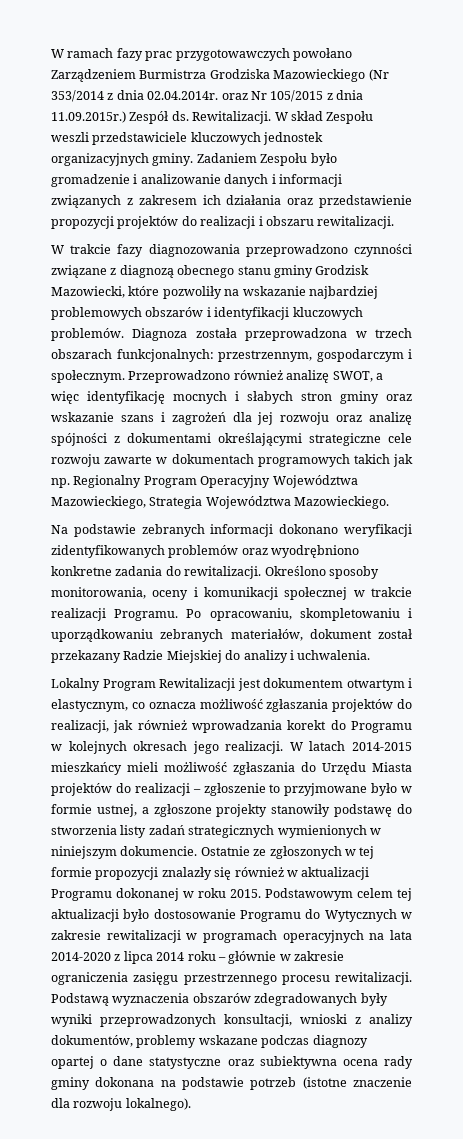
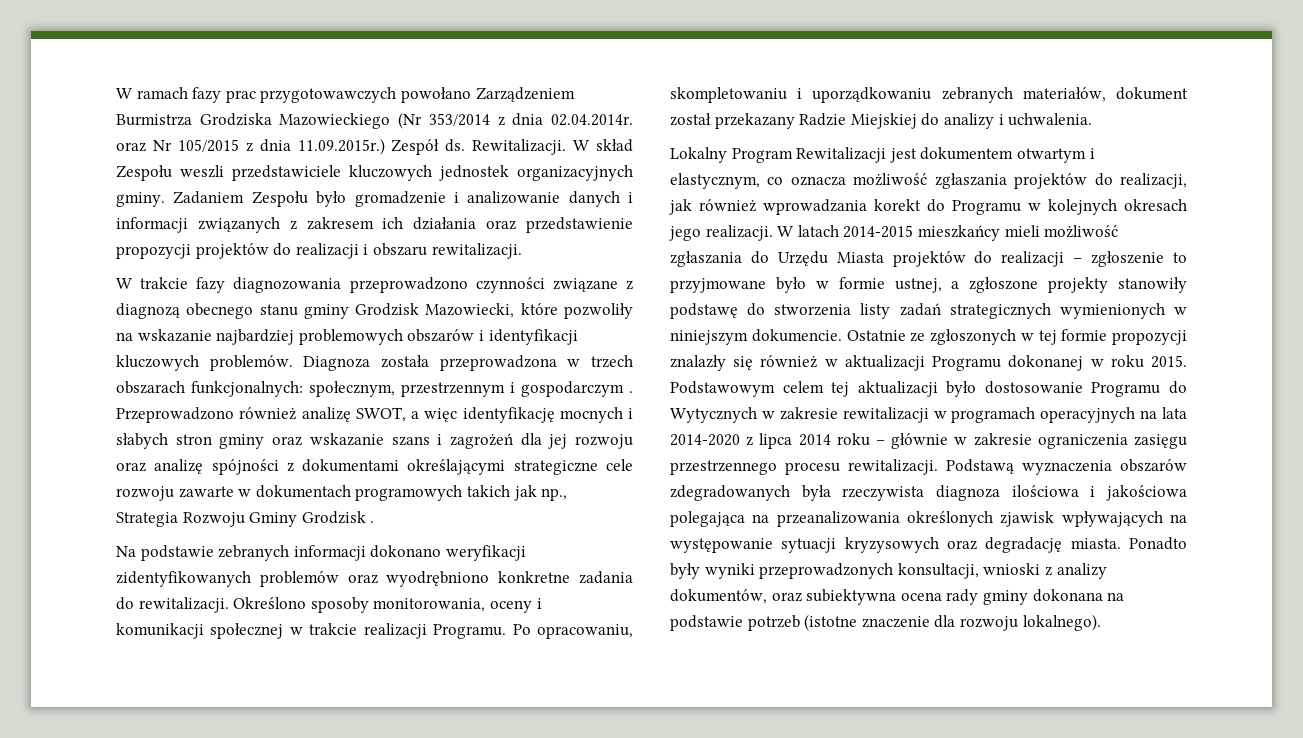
[218,349,412,362] [51,370,125,383] przestrzennym, gospodarczym i społecznym. -> [309,381,633,397] społecznym, przestrzennym i gospodarczym .
[51,475,358,488] [51,496,390,509] np. Regionalny Program Operacyjny Województwa Mazowieckiego, Strategia Województwa Mazowieckiego. -> [541,488,568,501] [116,511,375,527] np., Strategia Rozwoju Gminy Grodzisk .
(358, 999) none -> [801,485,1187,501] [670,511,1187,527] [670,537,1187,553] była rzeczywista diagnoza ilościowa i jakościowa polegająca na przeanalizowania określonych zjawisk wpływających na występowanie sytuacji kryzysowych oraz degradację miasta. Ponadto
[136,1035,368,1048] [51,1056,222,1069] problemy wskazane podczas diagnozy opartej o dane statystyczne -> (767, 596) none

